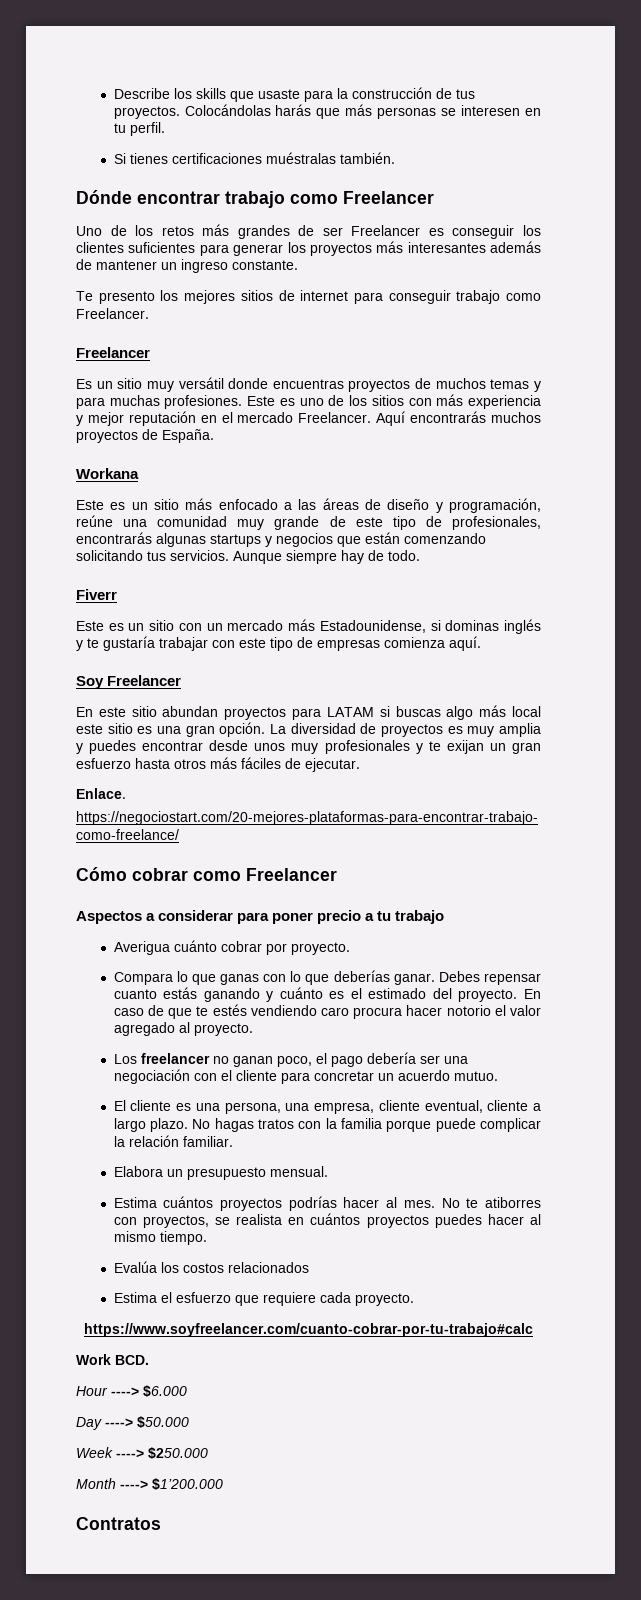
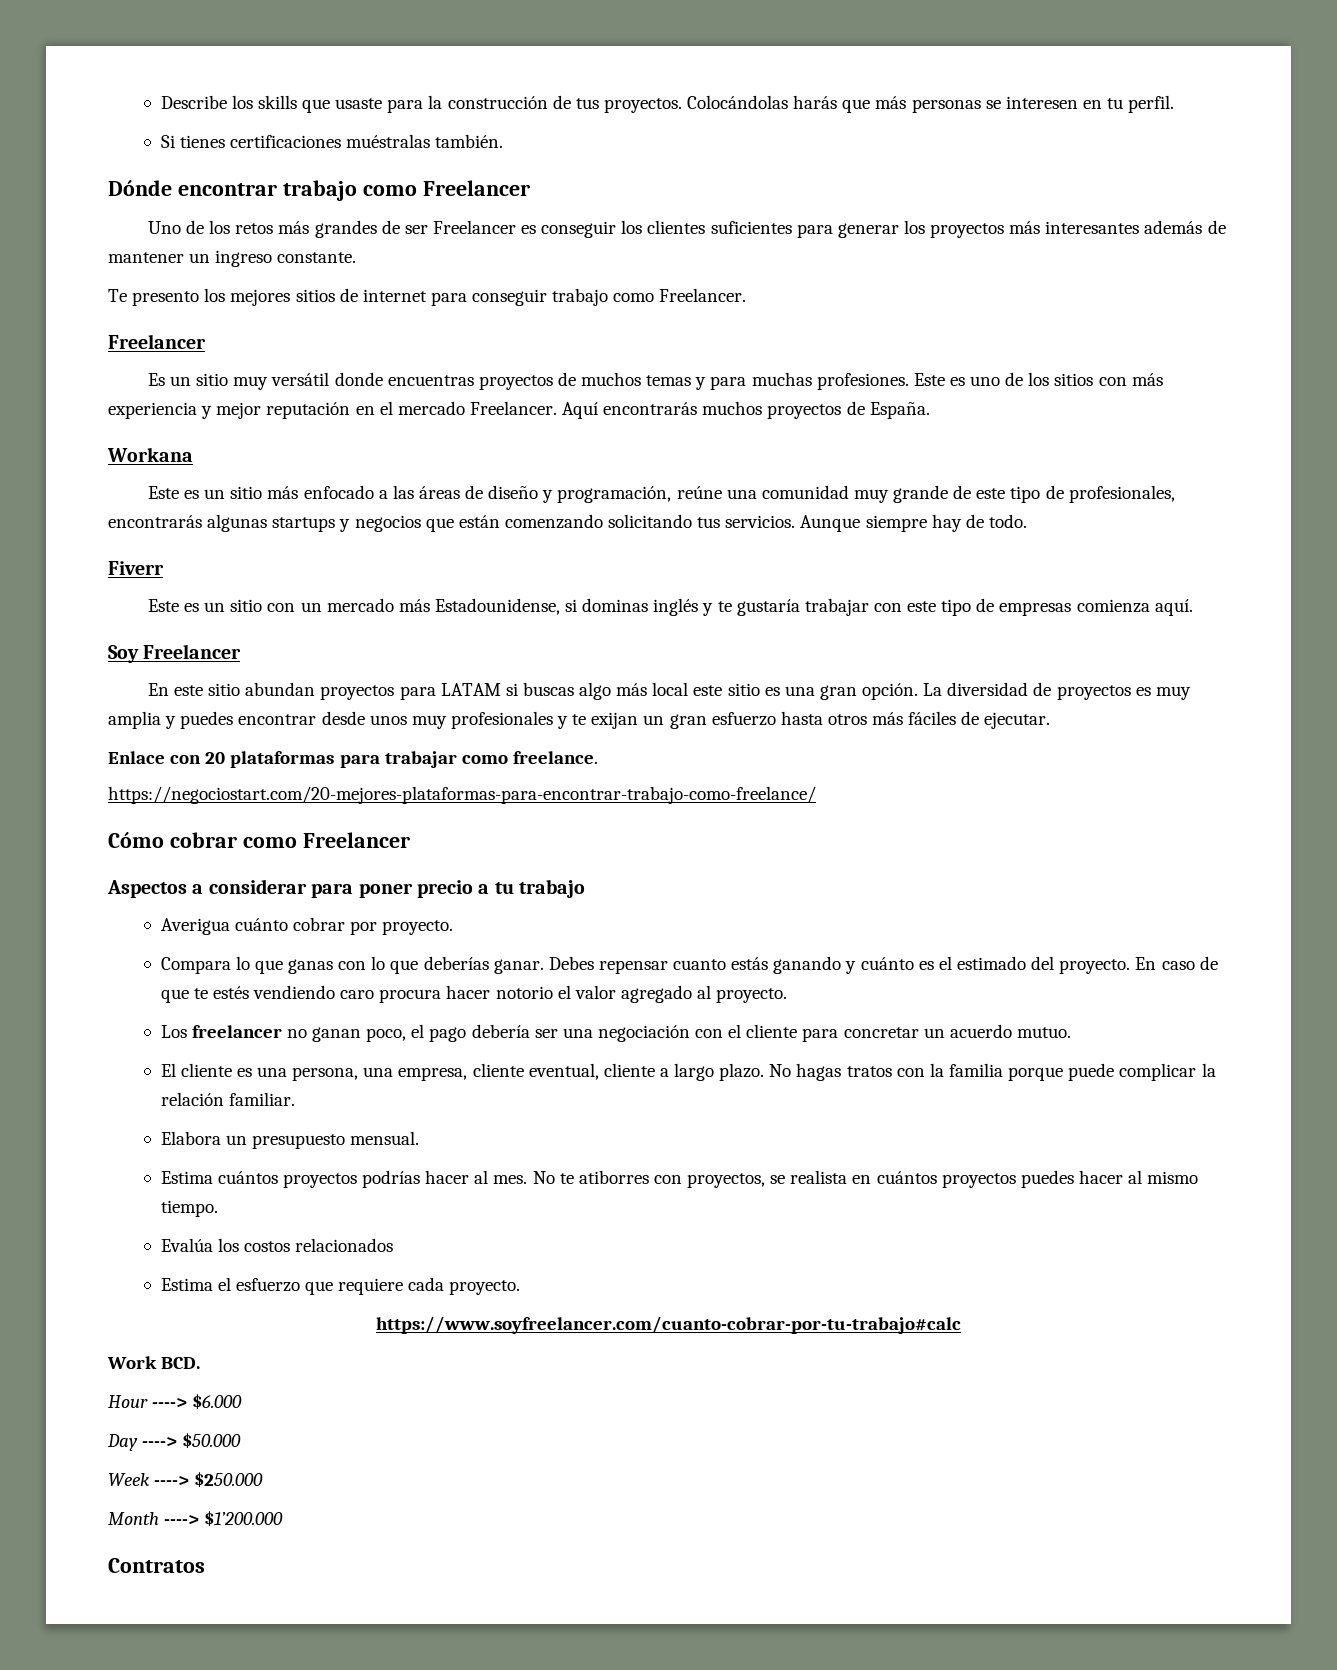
[76,788,126,799] Enlace. -> [108,751,598,768] Enlace con 20 plataformas para trabajar como freelance.

